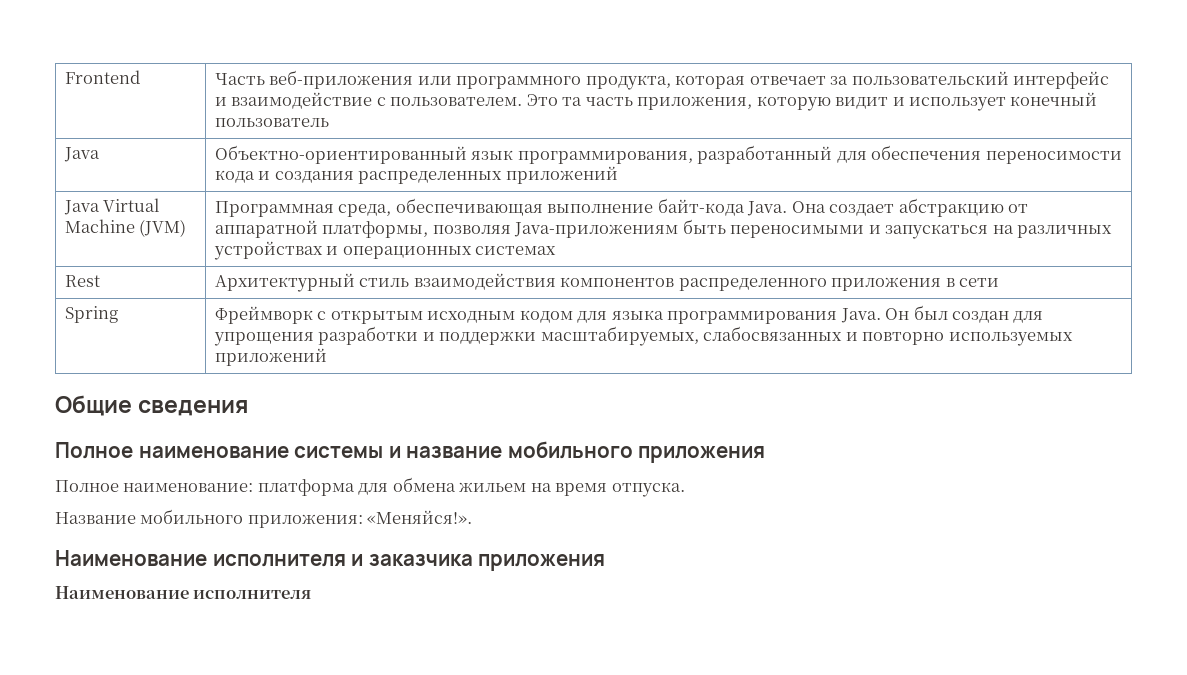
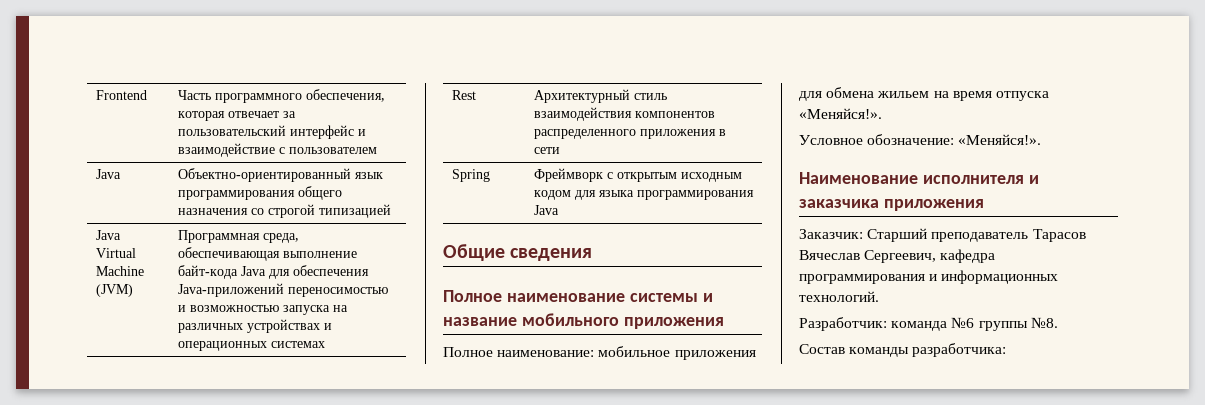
[269,70,671,90] веб-приложения или программного продукта, -> [214,89,385,103] программного обеспечения,
[390,92,1098,111] [214,118,329,127] [63,147,100,162] [214,145,1122,164] [214,166,618,184] пользователем. Это та часть приложения, которую видит и использует конечный пользователь // Java | Объектно-ориентированный язык программирования, разработанный для обеспечения переносимости кода и создания распределенных приложений -> [288,147,377,154] [95,169,121,179] [177,168,383,182] [177,186,342,200] [177,204,391,218] пользователем // Java | Объектно-ориентированный язык программирования общего назначения со строгой типизацией
[747,198,1029,217] [214,219,989,239] Java. Она создает абстракцию от аппаратной платформы, позволяя Java-приложениям быть переносимыми и запускаться -> [240,265,369,279] [177,283,388,297] [177,305,330,315] Java для обеспечения Java-приложений переносимостью и возможностью запуска
[840,305,1044,323] [213,326,1073,346] [214,348,327,366] Java. Он был создан для упрощения разработки и поддержки масштабируемых, слабосвязанных и повторно используемых приложений -> [533,205,559,215] Java
[257,479,355,496] платформа -> [598,346,756,360] мобильное приложения
[611,482,685,497] [55,509,363,528] отпуска. // Название мобильного приложения: -> [995,91,1049,101] [799,108,882,119] [799,134,955,145] отпуска «Меняйся!». // Условное обозначение:
[55,586,312,599] Наименование исполнителя -> [799,228,1086,242] [799,249,996,263] [799,270,1059,284] [799,291,879,302] [799,317,1058,331] [799,343,1007,357] Заказчик: Старший преподаватель Тарасов Вячеслав Сергеевич, кафедра программирования и информационных технологий. // Разработчик: команда №6 группы №8. // Состав команды разработчика:

